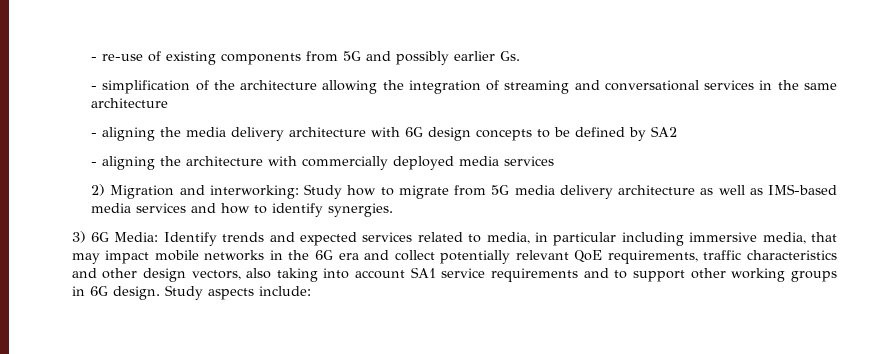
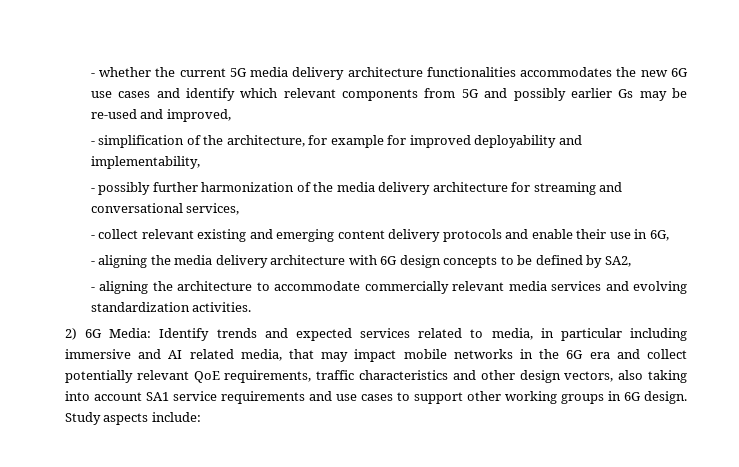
[91,51,217,65] - re-use of existing -> [90,67,688,80] [90,88,336,101] - whether the current 5G media delivery architecture functionalities accommodates the new 6G use cases and identify which relevant
[500,51,521,61] [91,80,838,94] [91,98,169,108] Gs. // - simplification of the architecture allowing the integration of streaming and conversational services in the same architecture -> [618,88,688,101] [90,109,231,122] [90,135,582,148] [90,156,200,169] [90,182,623,195] [90,203,240,215] [90,229,669,242] Gs may be re-used and improved, // - simplification of the architecture, for example for improved deployability and implementability, // - possibly further harmonization of the media delivery architecture for streaming and conversational services, // - collect relevant existing and emerging content delivery protocols and enable their use in 6G,
[651,126,678,137] SA2 -> [604,256,631,267] SA2,
[268,156,555,170] [91,184,837,199] [91,203,394,217] [71,231,86,243] with commercially deployed media services // 2) Migration and interworking: Study how to migrate from 5G media delivery architecture as well as IMS-based media services and how to identify synergies. // 3) -> [256,281,687,294] [90,302,252,312] [64,328,77,340] to accommodate commercially relevant media services and evolving standardization activities. // 2)
(758, 237) none -> [138,349,234,359] and AI related
(609, 273) none -> [335,394,393,401] use cases

